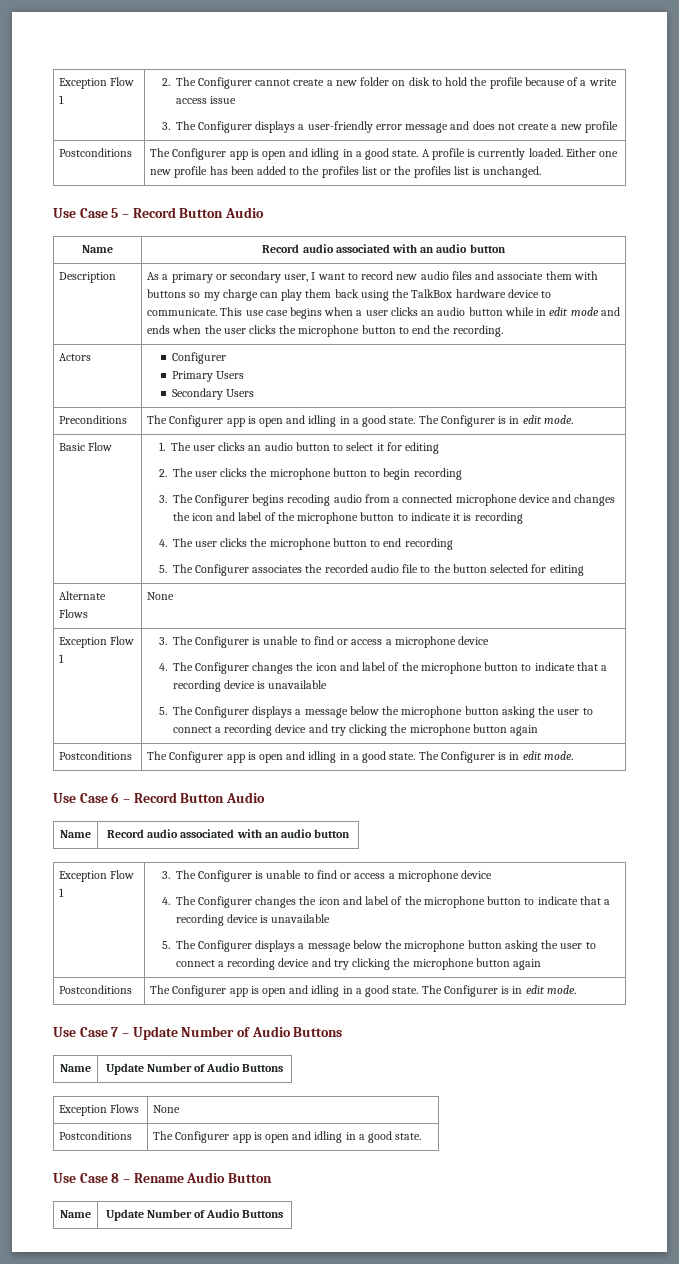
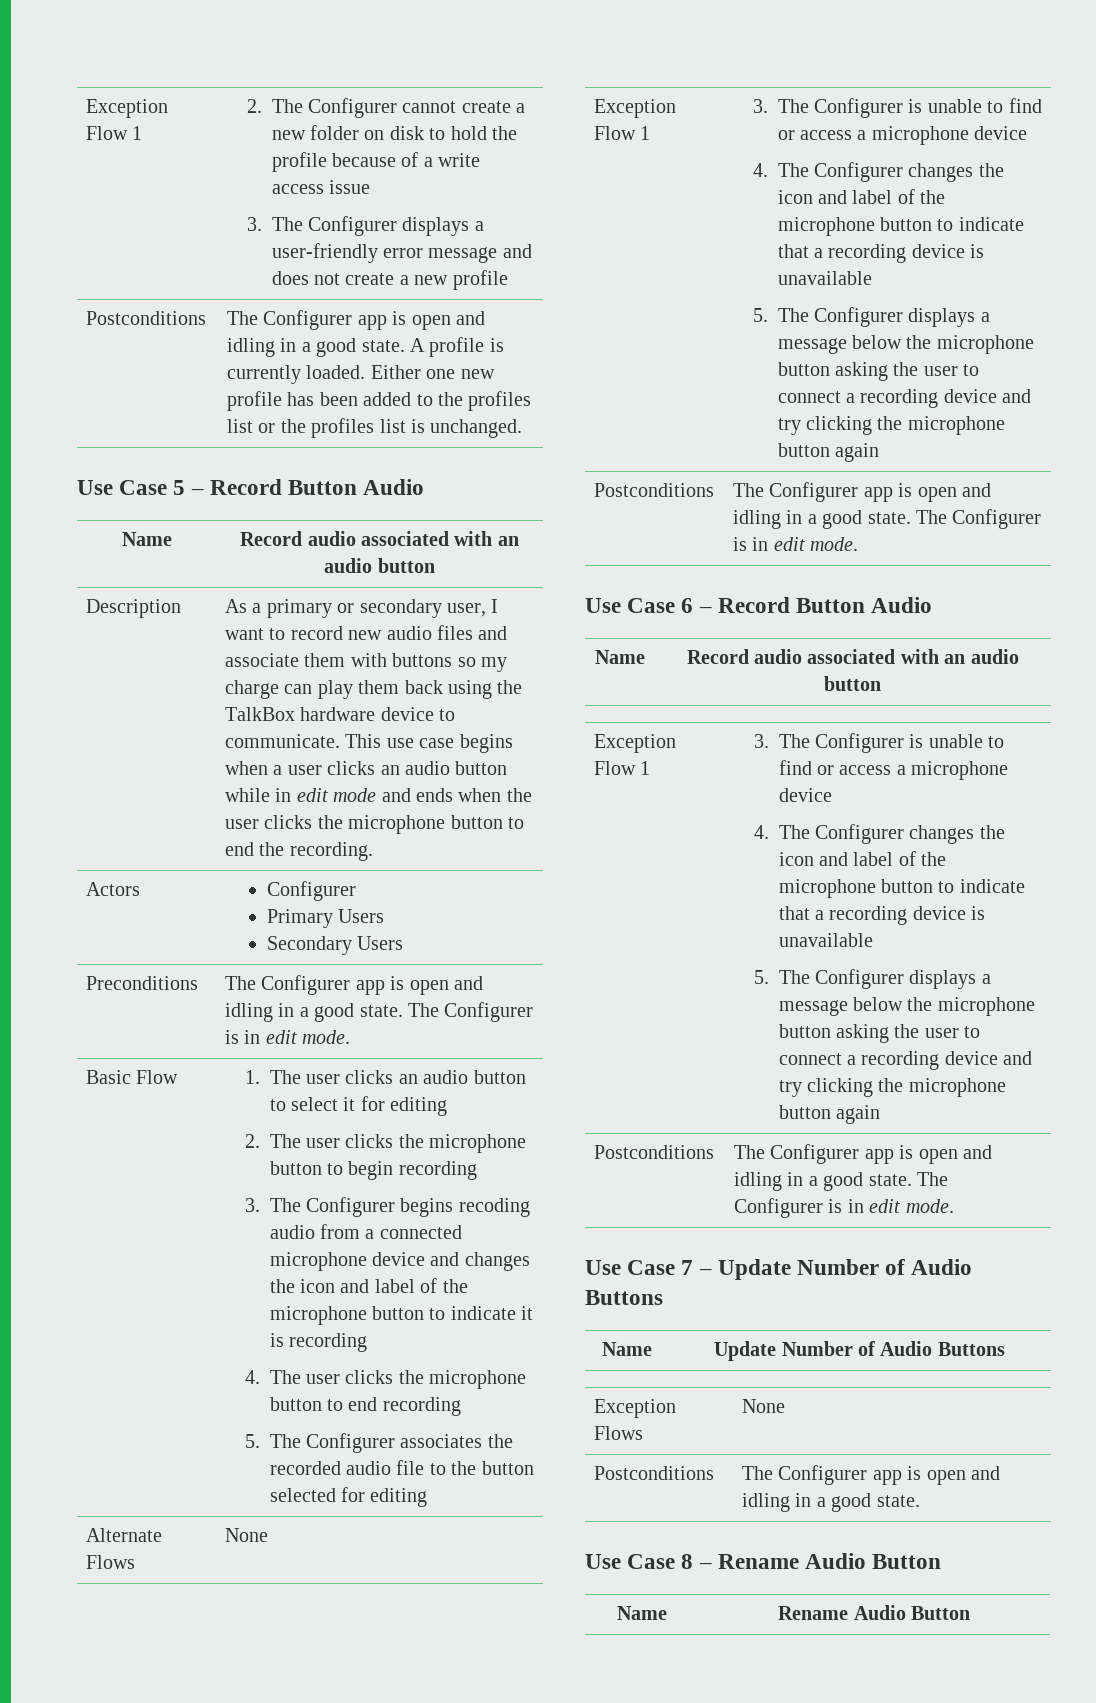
[105,1209,284,1221] Update Number of Audio Buttons -> [778,1605,970,1620] Rename Audio Button

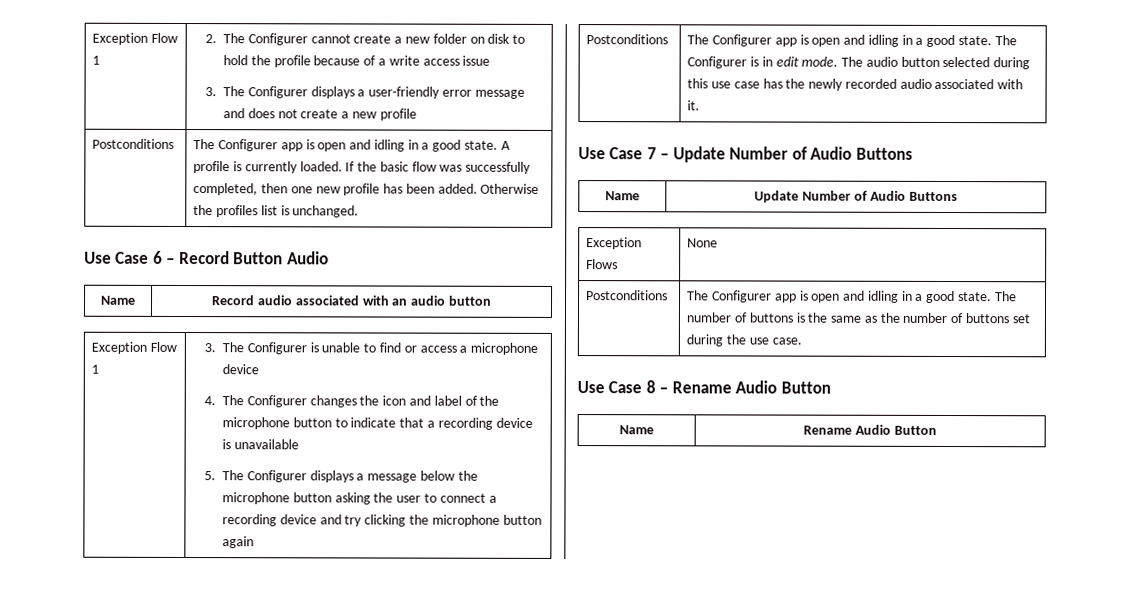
[370,365,421,379] Either -> [345,161,532,174] [193,183,288,196] If the basic flow was successfully completed, then
[363,391,532,411] [227,419,276,433] added to the profiles list or -> [437,183,540,194] added. Otherwise
[77,479,425,495] [122,532,172,546] [240,531,519,546] [324,558,435,573] [86,599,182,618] [225,599,499,618] [225,625,508,640] [225,653,508,672] [225,680,523,699] [225,707,456,721] [225,734,513,753] [225,761,508,775] [225,788,532,802] [225,815,525,834] [225,842,373,861] [86,882,141,896] [266,881,356,901] [266,909,384,928] [266,936,403,955] [86,976,199,990] [225,975,484,995] [225,1002,534,1022] [225,1030,351,1044] [86,1070,179,1084] [244,1070,526,1084] [269,1096,448,1116] [244,1134,527,1153] [269,1161,477,1180] [244,1197,530,1217] [269,1224,462,1239] [269,1252,530,1271] [269,1278,468,1293] [269,1306,534,1325] [269,1333,367,1352] [244,1370,527,1389] [269,1397,461,1416] [244,1433,513,1453] [269,1460,534,1475] [269,1487,428,1507] [86,1528,163,1542] [86,1555,136,1569] [225,1528,269,1542] [594,99,677,118] [594,126,651,140] [752,98,1042,118] [777,126,1028,145] [752,162,1004,182] [777,189,946,204] [777,217,1024,236] [777,244,985,263] [777,271,872,285] [752,307,990,327] [777,335,1034,354] [777,362,980,381] [777,389,1032,408] [777,416,1005,435] [777,443,879,462] [594,483,715,497] [733,482,992,502] [733,509,1042,529] [733,537,859,551] // Use Case 5 – Record Button Audio // Name | Record audio associated with an audio button // Description | As a primary or secondary user, I want to record new audio files and associate them with buttons so my charge can play them back using the TalkBox hardware device to communicate. This use case begins when a user clicks an audio button while in edit mode and ends when the user clicks the microphone button to end the recording. // Actors | Configurer // Primary Users // Secondary Users // Preconditions | The Configurer app is open and idling in a good state. The Configurer is in edit mode. // Basic Flow | 1. The user clicks an audio button to select it for editing // 2. The user clicks the microphone button to begin recording // 3. The Configurer begins recoding audio from a connected microphone device and changes the icon and label of the microphone button to indicate it is recording // 4. The user clicks the microphone button to end recording // 5. The Configurer associates the recorded audio file to the button selected for editing // Alternate Flows | None // Exception Flow 1 | 3. The Configurer is unable to find or access a microphone device // 4. The Configurer changes the icon and label of the microphone button to indicate that a recording device is unavailable // 5. The Configurer displays a message below the microphone button asking the user to connect a recording device and try clicking the microphone button again // Postconditions | The Configurer app is open and idling in a good state. The Configurer is in edit mode. -> (360, 211) none
(954, 1206) none -> [841,56,1031,70] [687,78,1024,91] [687,100,701,111] The audio button selected during this use case has the newly recorded audio associated with it.
(920, 1501) none -> [994,291,1017,302] [686,312,1030,324] [686,334,802,347] The number of buttons is the same as the number of buttons set during the use case.

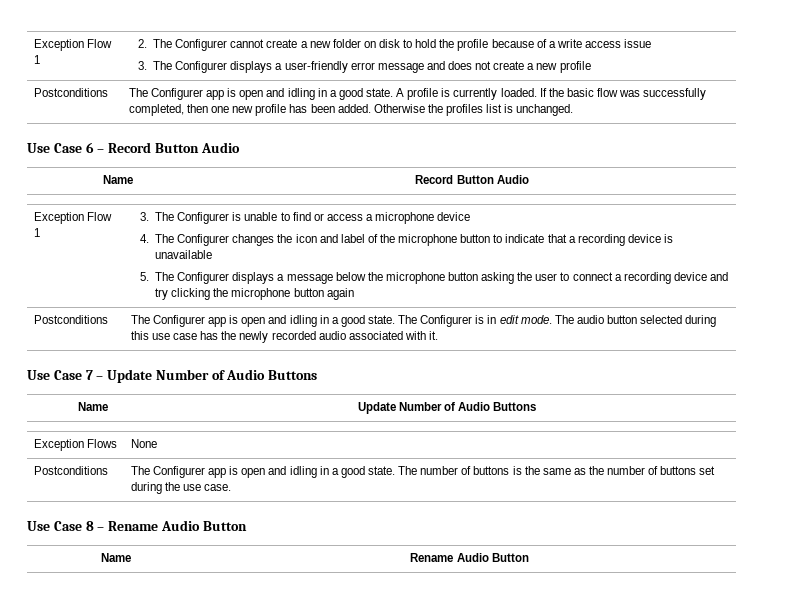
[257,295,492,306] audio associated with an audio button -> [456,175,529,184] Button Audio

